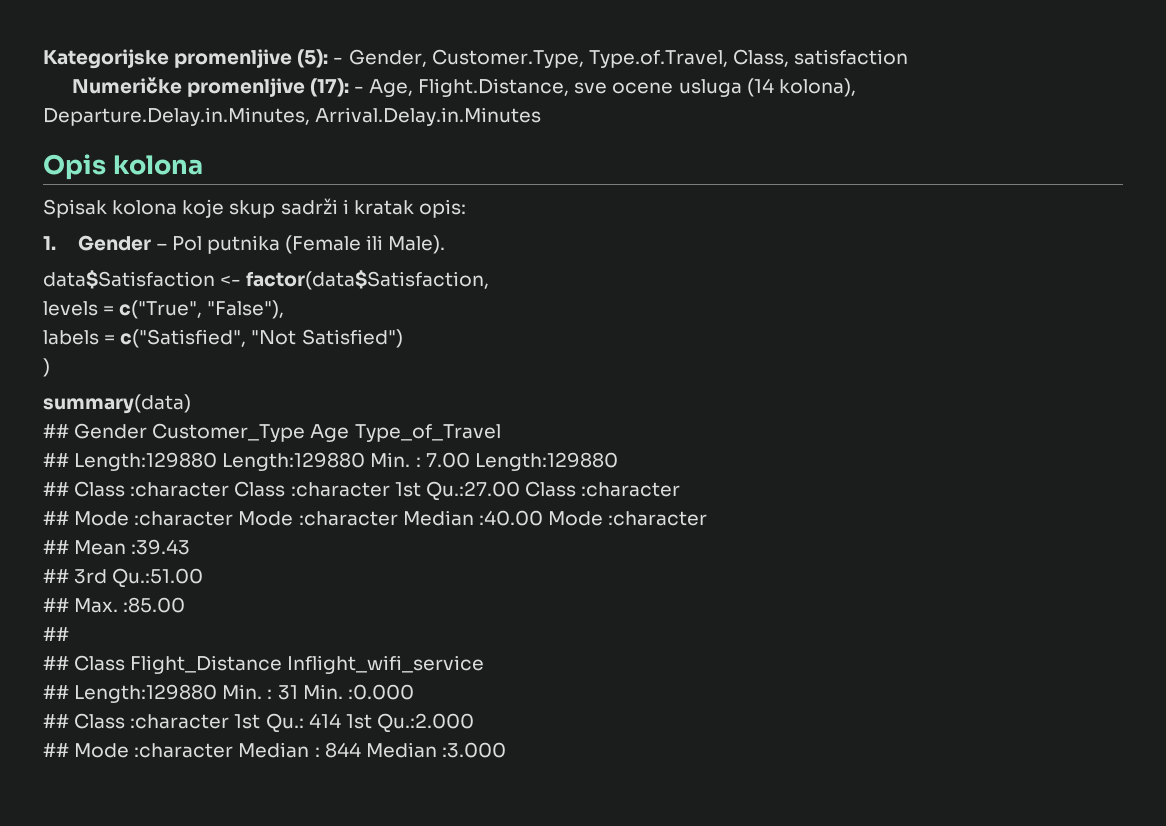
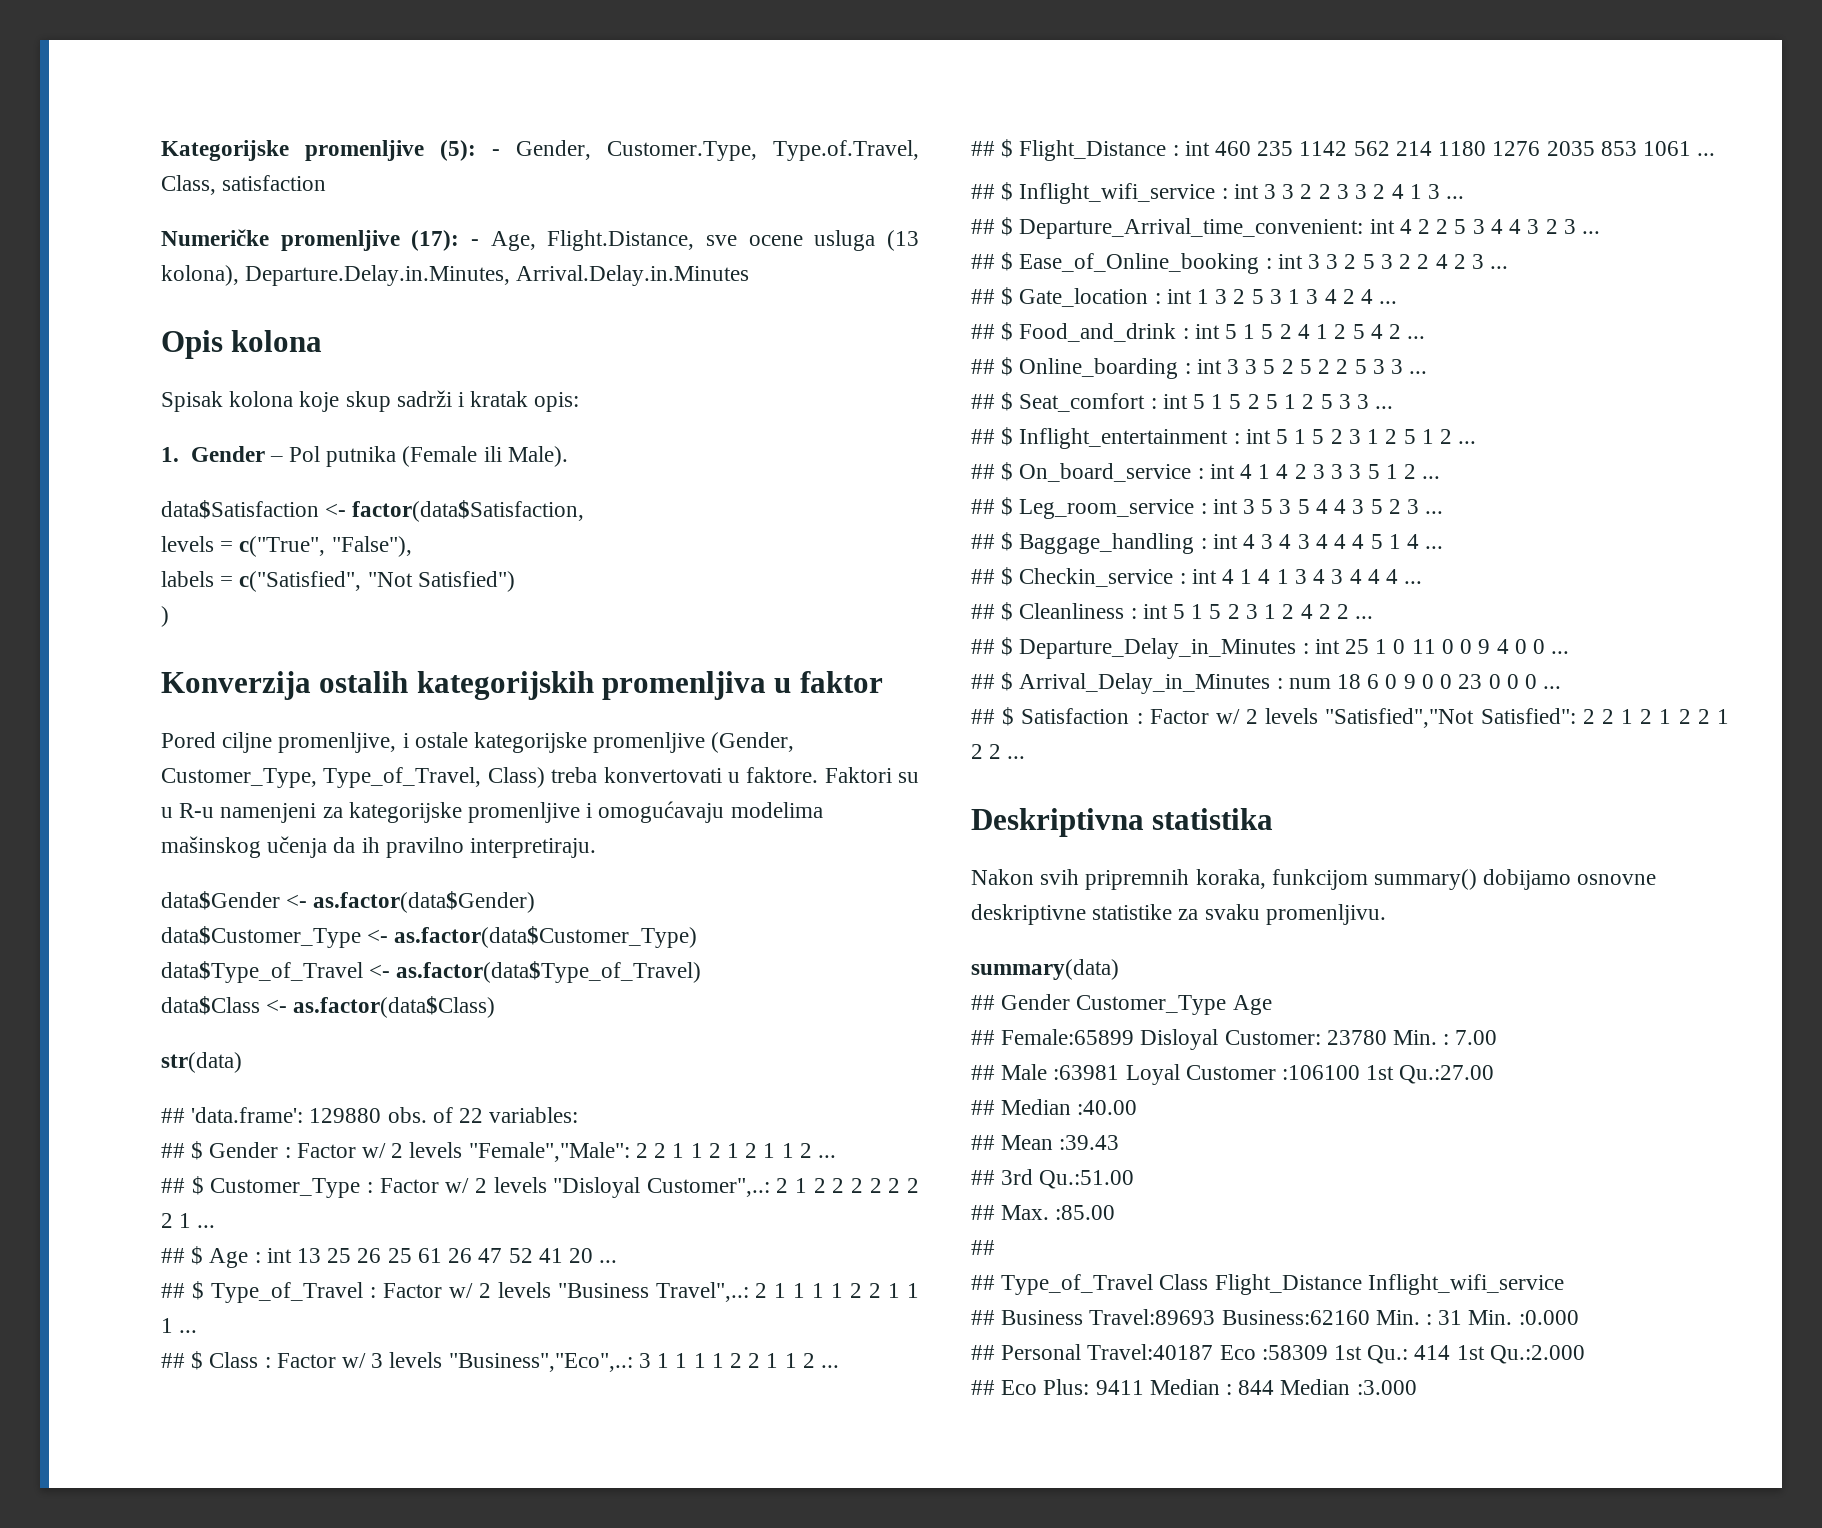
[746,78,774,97] (14 -> [887,230,919,251] (13
(50, 367) none -> [161,671,883,700] [161,732,795,753] [161,767,919,788] [161,801,823,823] [161,836,597,858] [161,891,536,913] [161,926,698,948] [161,961,702,983] [161,996,496,1018] [161,1052,242,1073] [161,1107,579,1123] [161,1141,836,1162] [161,1176,919,1198] [161,1213,216,1228] [161,1246,618,1268] [161,1281,920,1303] [161,1318,198,1333] [161,1351,839,1372] [971,139,1716,161] [971,182,1465,204] [971,217,1600,239] [971,252,1509,274] [971,287,1398,307] [971,322,1426,342] [971,357,1428,379] [971,392,1394,412] [971,427,1477,449] [971,462,1441,482] [971,497,1444,519] [971,532,1444,554] [971,567,1423,587] [971,602,1374,621] [971,637,1570,659] [971,672,1562,694] [971,707,1729,728] [971,744,1026,759] [971,808,1274,837] [971,869,1657,890] [971,904,1386,925] // Konverzija ostalih kategorijskih promenljiva u faktor // Pored ciljne promenljive, i ostale kategorijske promenljive (Gender, Customer_Type, Type_of_Travel, Class) treba konvertovati u faktore. Faktori su u R-u namenjeni za kategorijske promenljive i omogućavaju modelima mašinskog učenja da ih pravilno interpretiraju. // data$Gender <- as.factor(data$Gender) // data$Customer_Type <- as.factor(data$Customer_Type) // data$Type_of_Travel <- as.factor(data$Type_of_Travel) // data$Class <- as.factor(data$Class) // str(data) // ## 'data.frame': 129880 obs. of 22 variables: // ## $ Gender : Factor w/ 2 levels "Female","Male": 2 2 1 1 2 1 2 1 1 2 ... // ## $ Customer_Type : Factor w/ 2 levels "Disloyal Customer",..: 2 1 2 2 2 2 2 2 2 1 ... // ## $ Age : int 13 25 26 25 61 26 47 52 41 20 ... // ## $ Type_of_Travel : Factor w/ 2 levels "Business Travel",..: 2 1 1 1 1 2 2 1 1 1 ... // ## $ Class : Factor w/ 3 levels "Business","Eco",..: 3 1 1 1 1 2 2 1 1 2 ... // ## $ Flight_Distance : int 460 235 1142 562 214 1180 1276 2035 853 1061 ... // ## $ Inflight_wifi_service : int 3 3 2 2 3 3 2 4 1 3 ... // ## $ Departure_Arrival_time_convenient: int 4 2 2 5 3 4 4 3 2 3 ... // ## $ Ease_of_Online_booking : int 3 3 2 5 3 2 2 4 2 3 ... // ## $ Gate_location : int 1 3 2 5 3 1 3 4 2 4 ... // ## $ Food_and_drink : int 5 1 5 2 4 1 2 5 4 2 ... // ## $ Online_boarding : int 3 3 5 2 5 2 2 5 3 3 ... // ## $ Seat_comfort : int 5 1 5 2 5 1 2 5 3 3 ... // ## $ Inflight_entertainment : int 5 1 5 2 3 1 2 5 1 2 ... // ## $ On_board_service : int 4 1 4 2 3 3 3 5 1 2 ... // ## $ Leg_room_service : int 3 5 3 5 4 4 3 5 2 3 ... // ## $ Baggage_handling : int 4 3 4 3 4 4 4 5 1 4 ... // ## $ Checkin_service : int 4 1 4 1 3 4 3 4 4 4 ... // ## $ Cleanliness : int 5 1 5 2 3 1 2 4 2 2 ... // ## $ Departure_Delay_in_Minutes : int 25 1 0 11 0 0 9 4 0 0 ... // ## $ Arrival_Delay_in_Minutes : num 18 6 0 9 0 0 23 0 0 0 ... // ## $ Satisfaction : Factor w/ 2 levels "Satisfied","Not Satisfied": 2 2 1 2 1 2 2 1 2 2 ... // Deskriptivna statistika // Nakon svih pripremnih koraka, funkcijom summary() dobijamo osnovne deskriptivne statistike za svaku promenljivu.
[354,424,501,442] [43,452,366,471] Type_of_Travel // ## Length:129880 Length:129880 -> [971,1029,1387,1050] // ## Female:65899 Disloyal Customer: 23780
[474,452,618,471] [43,481,390,497] Length:129880 // ## Class :character Class :character -> [971,1064,1361,1085] // ## Male :63981 Loyal Customer :106100
[524,481,681,497] [43,511,398,526] Class :character // ## Mode :character Mode :character -> [971,1100,995,1115] // ##
[547,511,708,526] Mode :character -> (1138, 1107) none
(69, 663) none -> [1001,1274,1154,1295] Type_of_Travel
[74,684,218,703] Length:129880 -> [1001,1309,1370,1325] Business Travel:89693 Business:62160
[74,713,230,729] Class :character -> [1001,1344,1328,1360] Personal Travel:40187 Eco :58309
[74,743,234,758] Mode :character -> [1001,1379,1144,1395] Eco Plus: 9411

